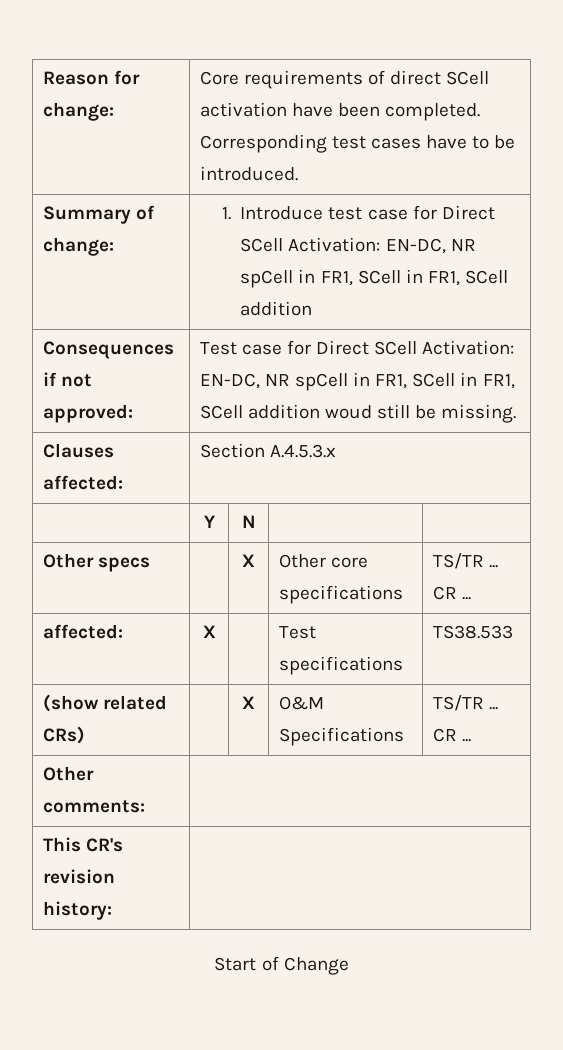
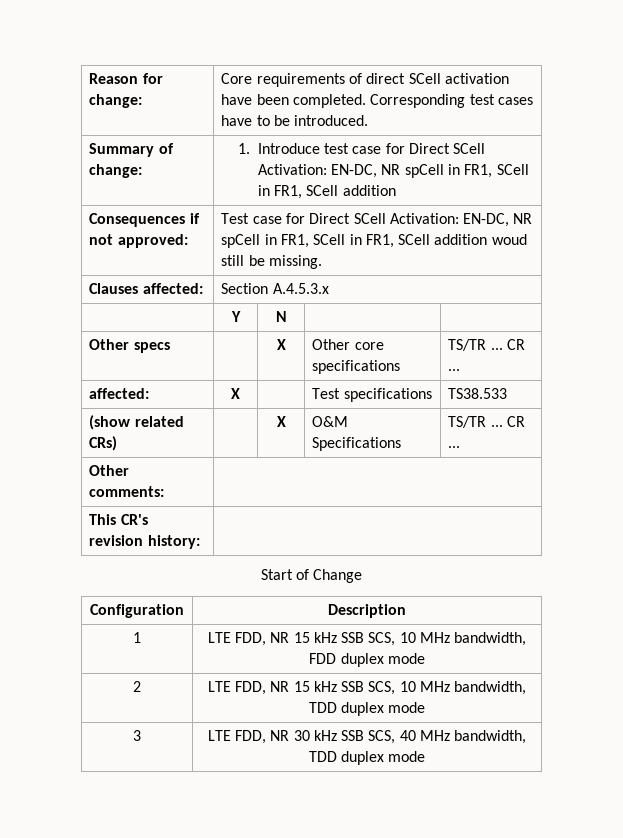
(349, 966) none -> [90,604,184,618] [328,604,406,618] [133,632,141,643] [207,632,527,646] [309,653,425,667] [133,681,141,692] [207,681,527,695] [308,702,426,716] [133,730,141,741] [207,730,527,744] [308,751,426,765] // Configuration | Description // 1 | LTE FDD, NR 15 kHz SSB SCS, 10 MHz bandwidth, FDD duplex mode // 2 | LTE FDD, NR 15 kHz SSB SCS, 10 MHz bandwidth, TDD duplex mode // 3 | LTE FDD, NR 30 kHz SSB SCS, 40 MHz bandwidth, TDD duplex mode

